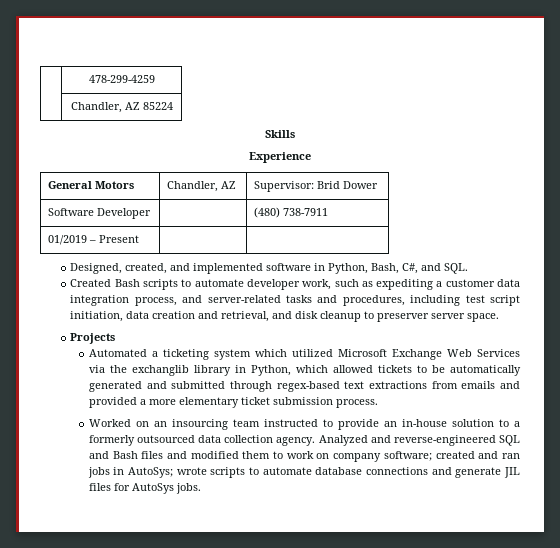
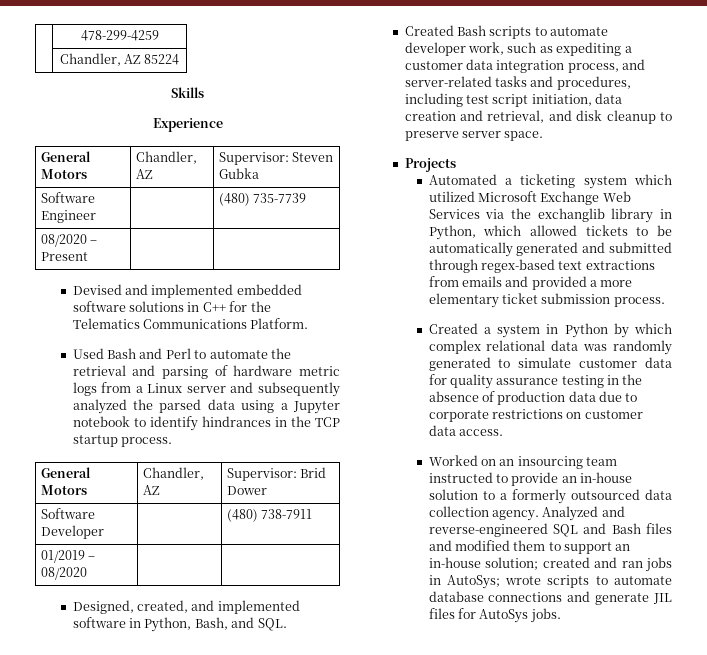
(311, 157) none -> [40,151,91,162] [40,169,87,179] [135,151,197,164] [135,169,153,179] [218,152,334,165] [218,168,259,179] [40,192,95,203] [40,210,96,223] [218,193,307,206] [40,234,98,247] [40,252,88,261] [72,284,302,298] [72,301,271,312] [72,318,309,329] [72,348,291,359] [72,365,340,379] [72,382,340,397] [72,399,340,414] [72,416,340,431] [72,435,173,447] // General Motors | Chandler, AZ | Supervisor: Steven Gubka // Software Engineer | | (480) 735-7739 // 08/2020 – Present | | // Devised and implemented embedded software solutions in C++ for the Telematics Communications Platform. // Used Bash and Perl to automate the retrieval and parsing of hardware metric logs from a Linux server and subsequently analyzed the parsed data using a Jupyter notebook to identify hindrances in the TCP startup process.
[98,235,139,243] Present -> [40,567,87,580] 08/2020
[402,263,419,274] C#, -> (228, 623) none
[377,313,430,322] preserver -> [404,131,459,141] preserve
(378, 403) none -> [428,323,672,338] [428,340,672,355] [428,357,672,371] [428,374,643,389] [428,391,638,405] [428,409,643,422] [428,425,503,436] // Created a system in Python by which complex relational data was randomly generated to simulate customer data for quality assurance testing in the absence of production data due to corporate restrictions on customer data access.
[286,451,432,462] work on company software; -> [564,542,631,554] [428,557,539,570] support an in-house solution;

